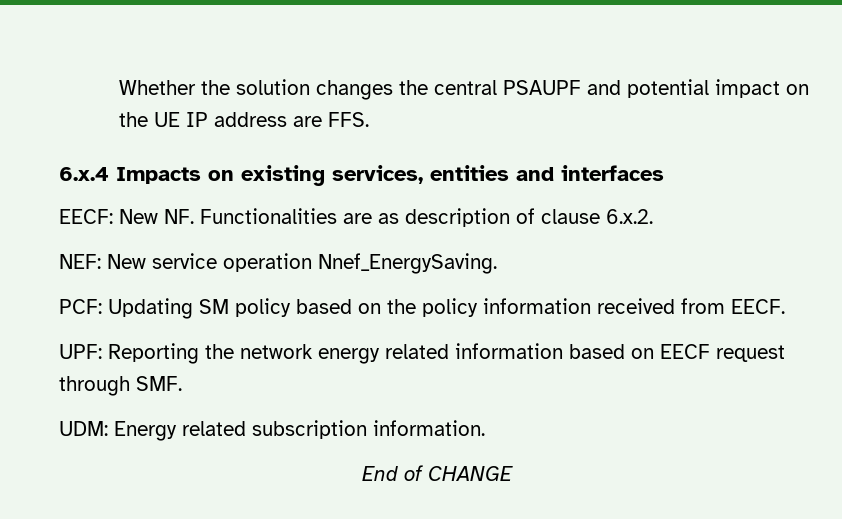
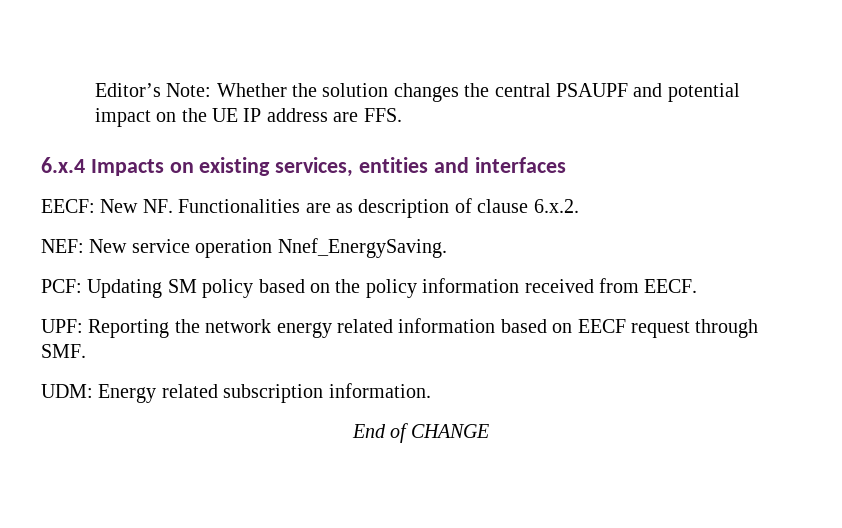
(119, 87) none -> [94,83,212,97] Editor’s Note:

